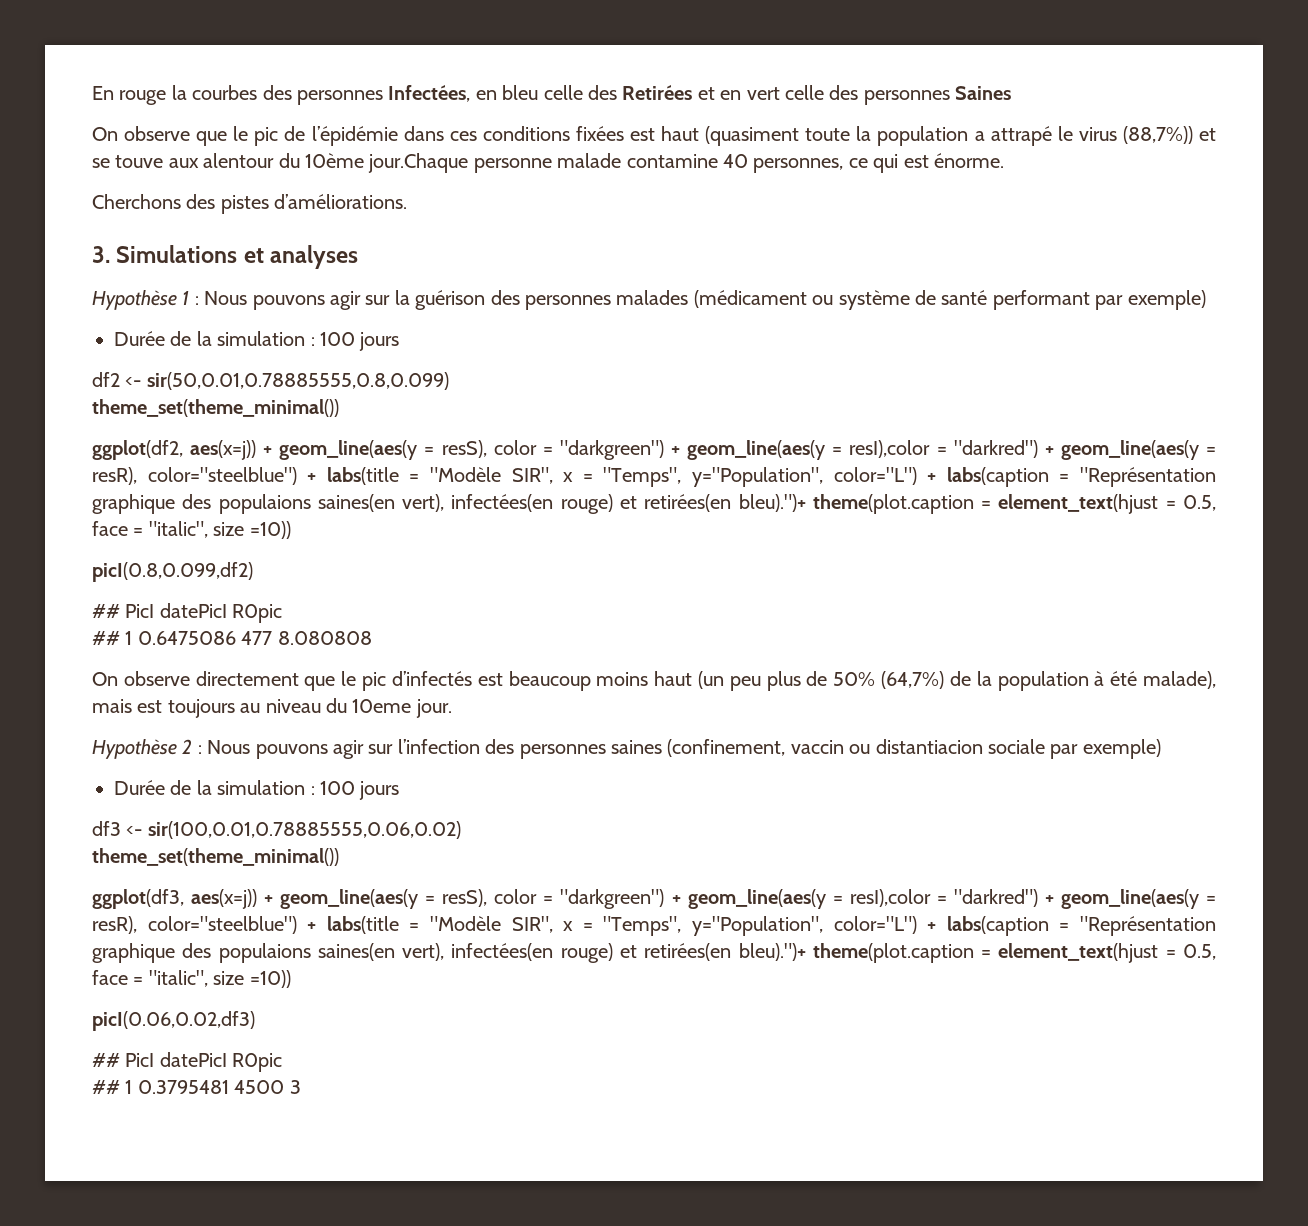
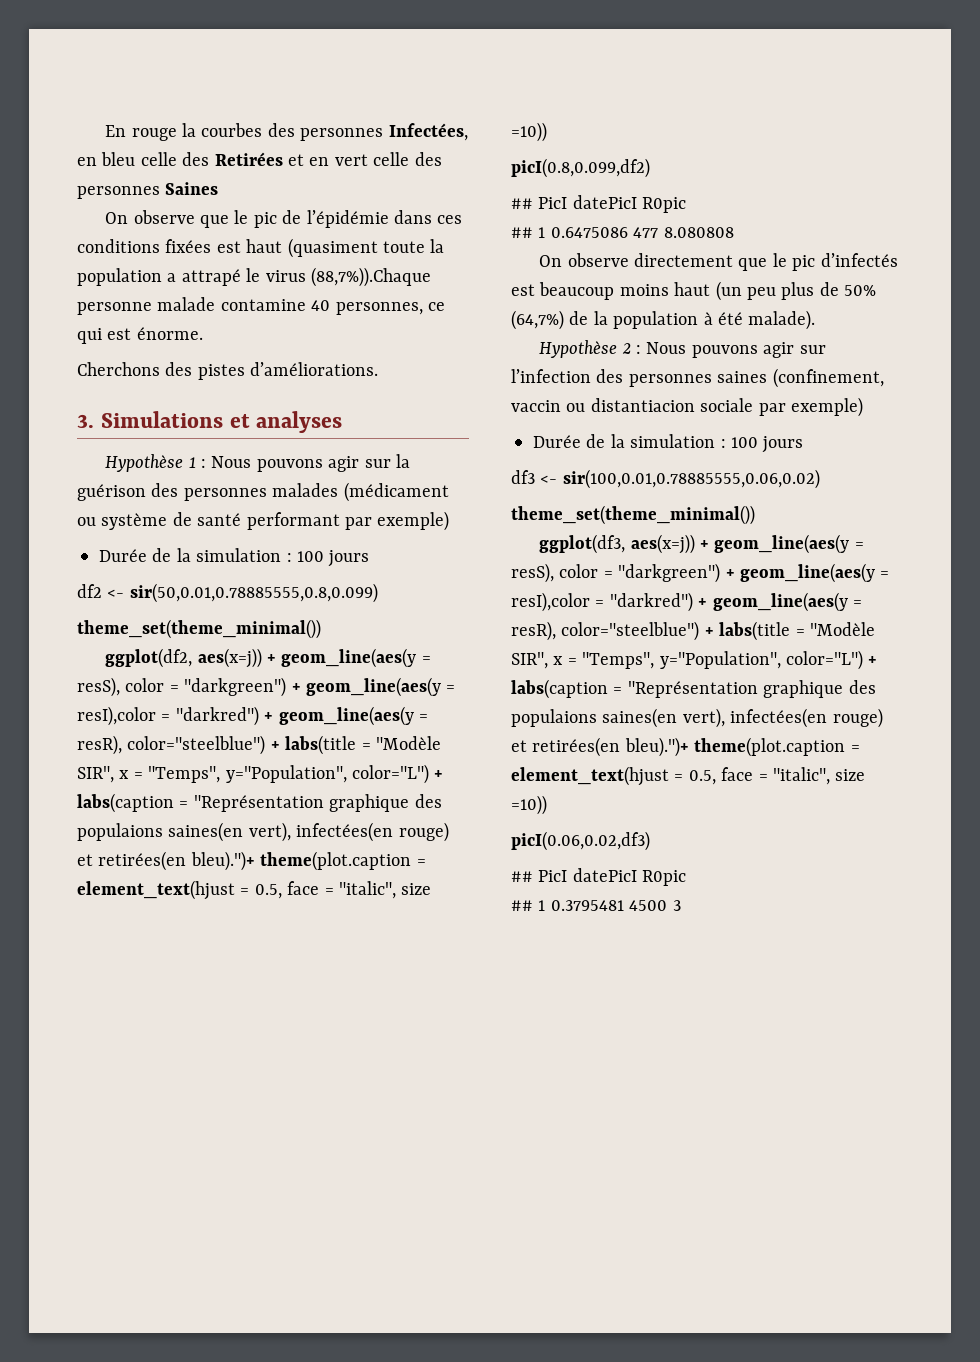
[1122,126,1217,144] [92,153,469,173] (88,7%)) et se touve aux alentour du 10ème jour.Chaque -> [311,267,431,287] (88,7%)).Chaque
[1143,671,1217,689] [92,698,452,718] malade), mais est toujours au niveau du 10eme jour. -> [748,310,816,330] malade).

